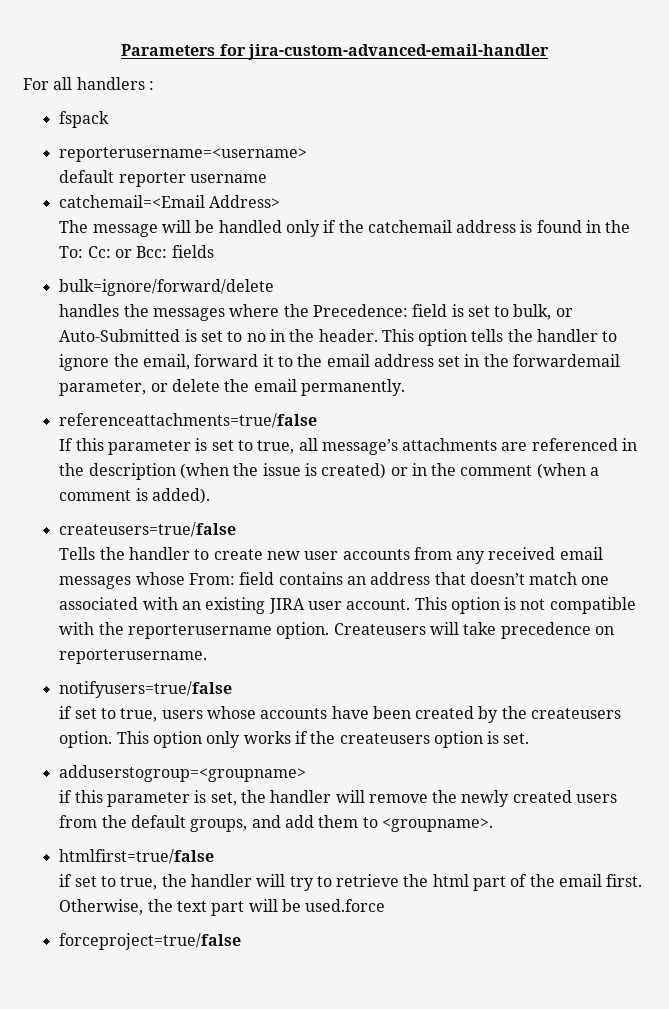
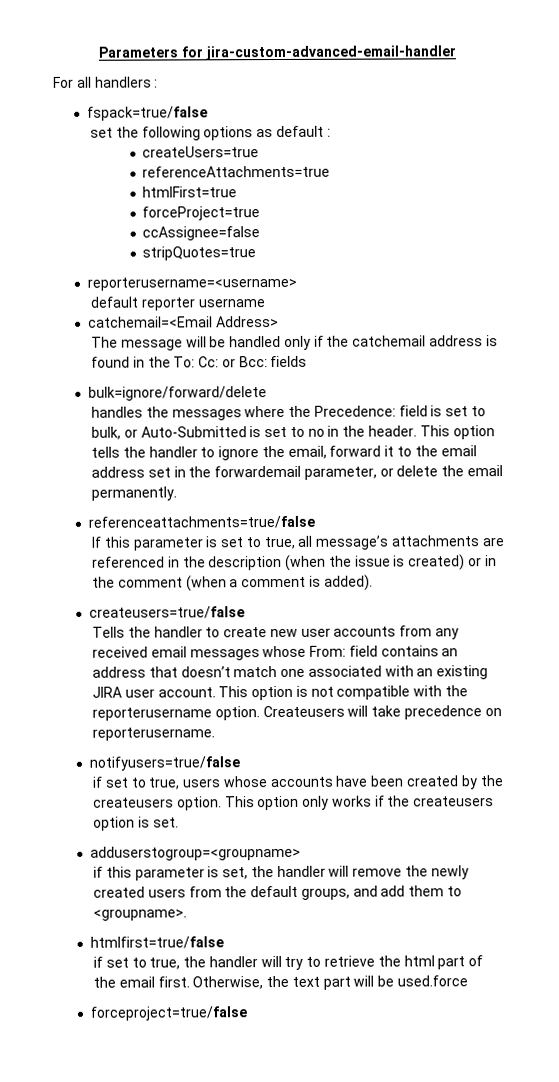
[58,111,109,128] fspack -> [86,106,208,121] [89,125,331,141] [142,146,260,158] [142,165,331,178] [142,186,238,198] [142,206,261,221] [142,226,261,241] [142,246,257,261] fspack=true/false // set the following options as default : // createUsers=true // referenceAttachments=true // htmlFirst=true // forceProject=true // ccAssignee=false // stripQuotes=true

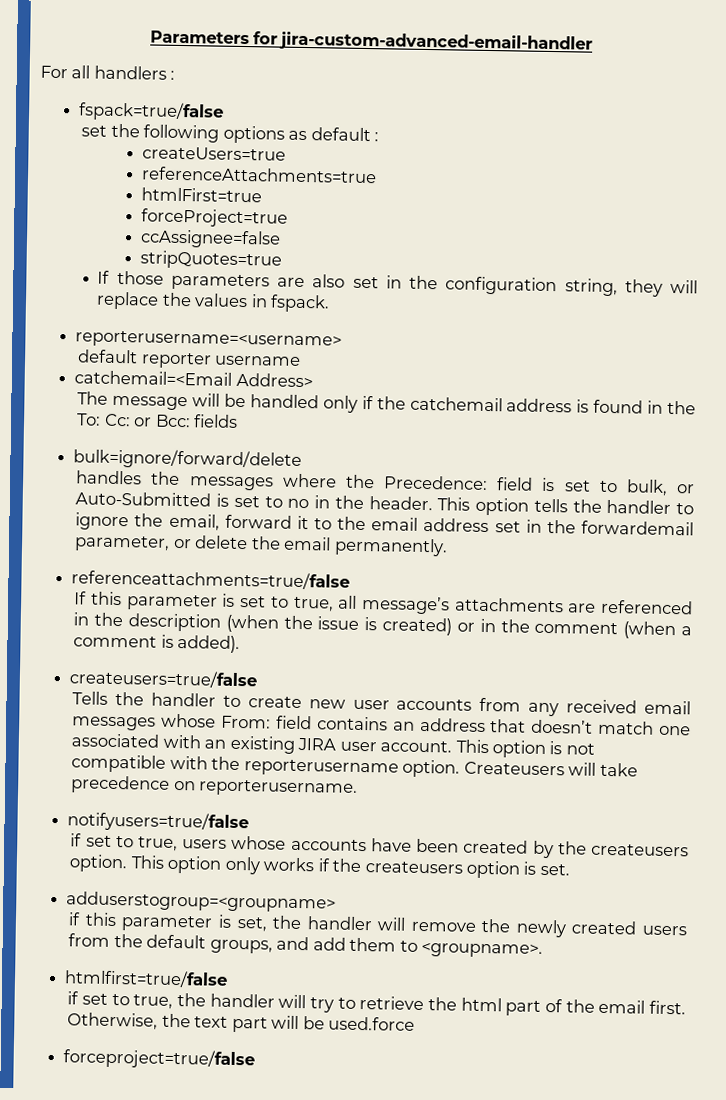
(257, 253) none -> [97,270,698,297] [96,291,331,313] // If those parameters are also set in the configuration string, they will replace the values in fspack.

